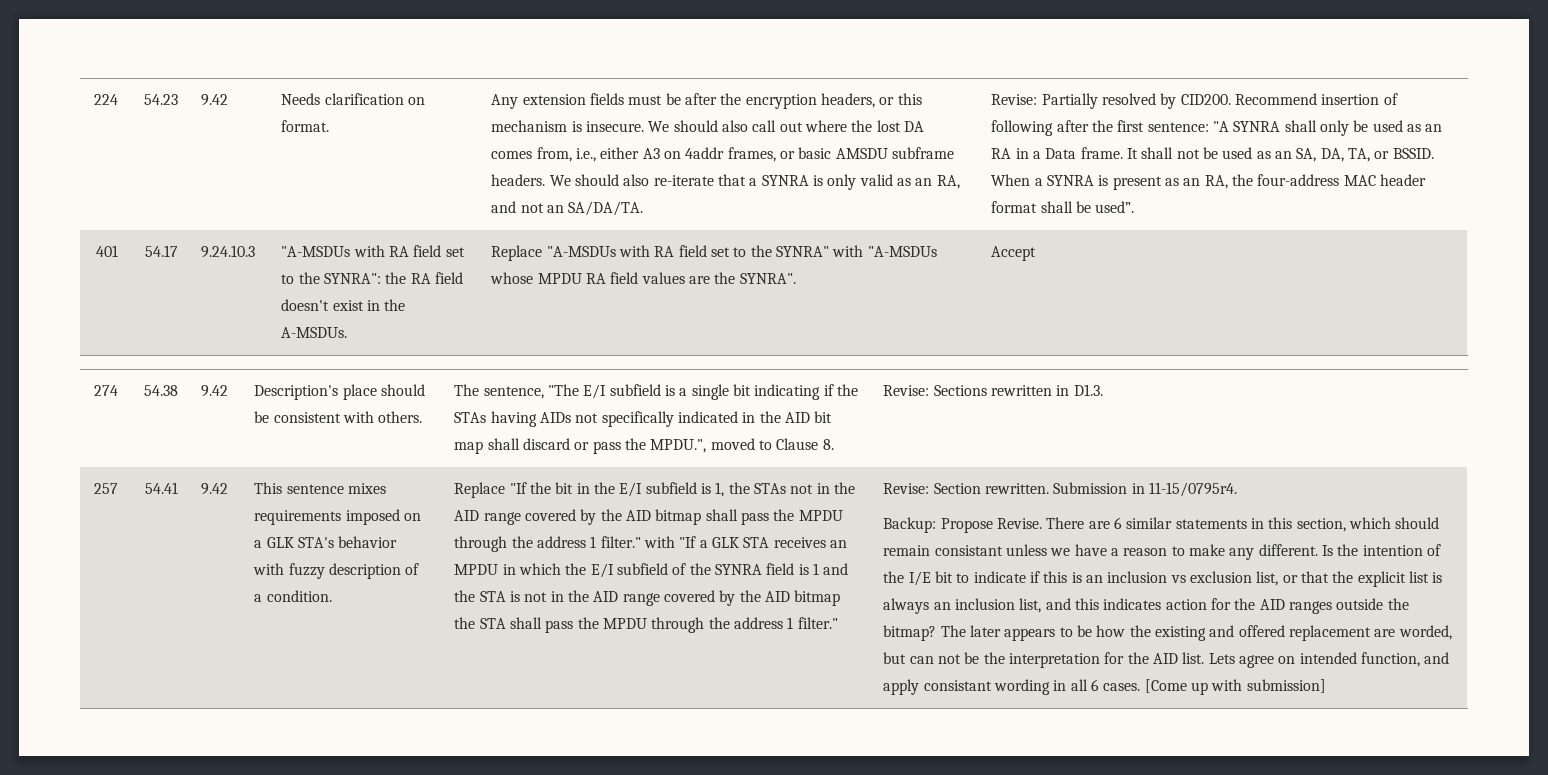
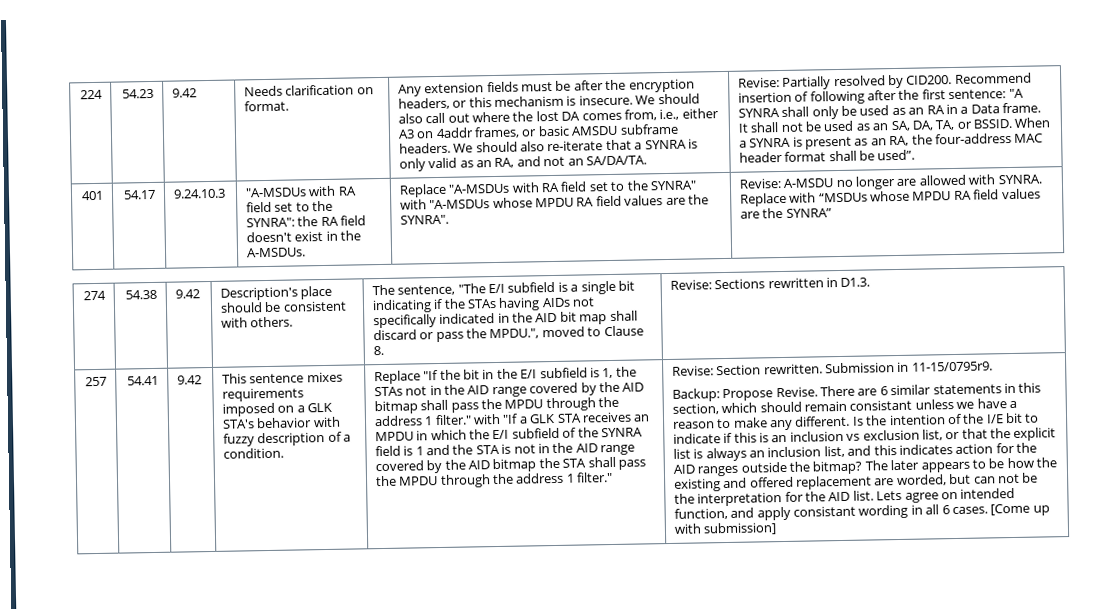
[991,246,1037,261] Accept -> [738,174,1042,190] [739,188,1041,207] [739,207,832,219] Revise: A-MSDU no longer are allowed with SYNRA. Replace with “MSDUs whose MPDU RA field values are the SYNRA”
[1149,482,1238,497] 11-15/0795r4. -> [911,361,993,372] 11-15/0795r9.

